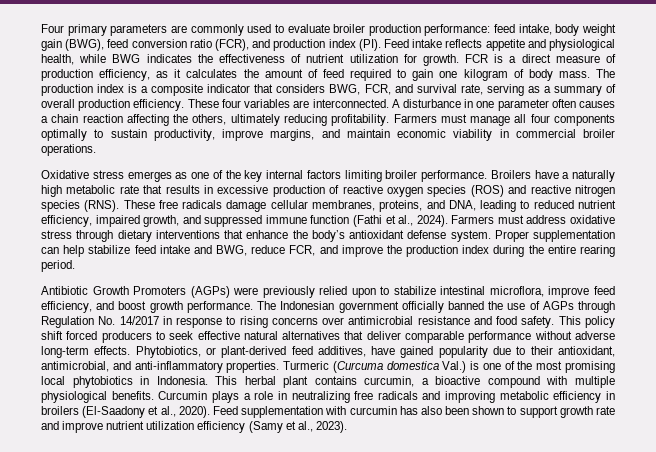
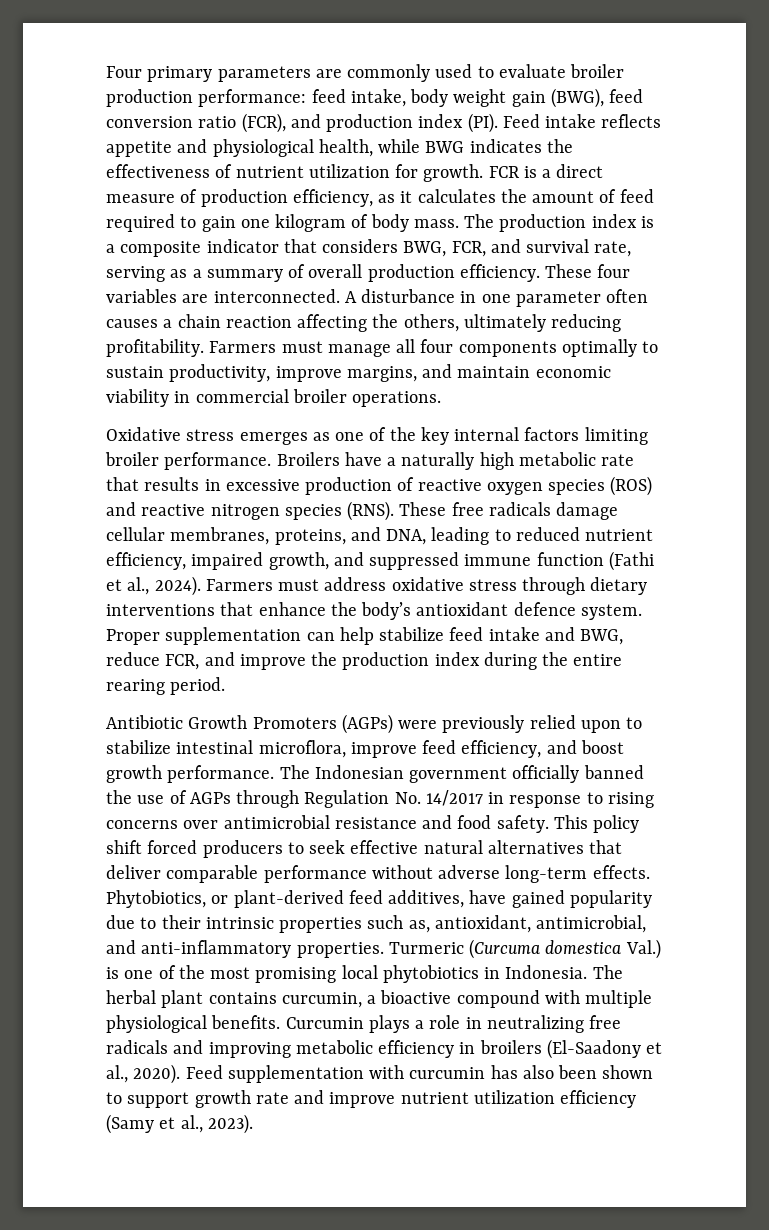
[407,230,447,239] defense -> [513,602,576,616] defence
(553, 350) none -> [205,915,430,933] intrinsic properties such as,
[215,376,238,385] This -> [592,965,623,979] The

